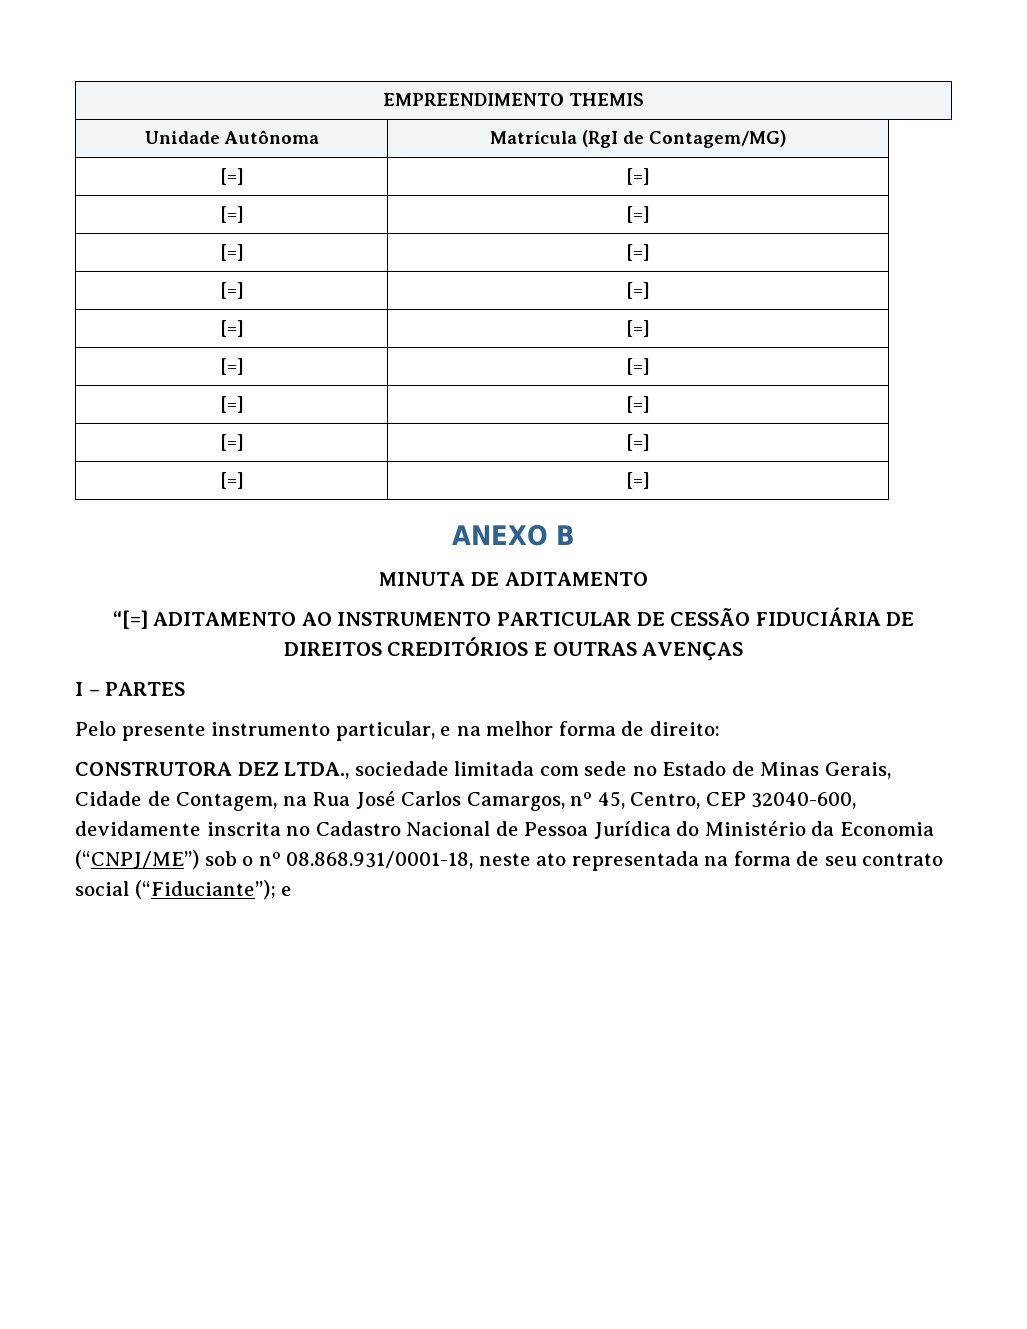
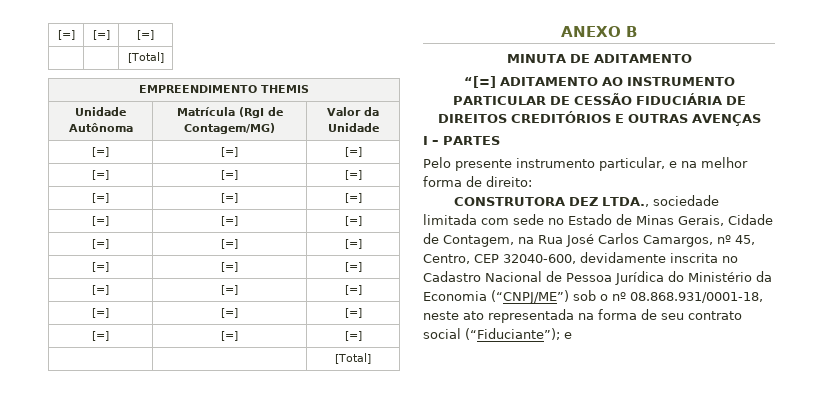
(383, 99) none -> [57,30,75,40] [92,30,110,40] [137,30,154,40] [127,52,164,63] [=] | [=] | [=] // | | [Total] //
[219,168,244,185] [626,168,650,185] [219,206,244,223] [626,206,650,223] [219,244,244,261] [626,244,650,261] [219,282,244,299] [626,282,650,299] [219,320,244,337] [626,320,650,337] [219,358,244,375] [626,358,650,375] [219,396,244,413] [626,396,650,413] [219,434,244,451] [626,434,650,451] [219,472,244,489] [626,472,650,489] // [=] | [=] // [=] | [=] // [=] | [=] // [=] | [=] // [=] | [=] // [=] | [=] // [=] | [=] // [=] | [=] // [=] | [=] -> [327,107,379,116] [327,123,379,132] [92,147,109,157] [221,147,238,157] [344,147,362,157] [92,170,109,180] [221,170,238,180] [344,170,362,180] [92,193,109,203] [221,193,238,203] [344,193,362,203] [92,216,109,226] [221,216,238,226] [344,216,362,226] [92,239,109,249] [221,239,238,249] [344,239,362,249] [92,262,109,272] [221,262,238,272] [344,262,362,272] [92,285,109,295] [221,285,238,295] [344,285,362,295] [92,308,109,318] [221,308,238,318] [344,308,362,318] [92,331,109,341] [221,331,238,341] [344,331,362,341] [335,353,372,364] | Valor da Unidade // [=] | [=] | [=] // [=] | [=] | [=] // [=] | [=] | [=] // [=] | [=] | [=] // [=] | [=] | [=] // [=] | [=] | [=] // [=] | [=] | [=] // [=] | [=] | [=] // [=] | [=] | [=] // | | [Total]

